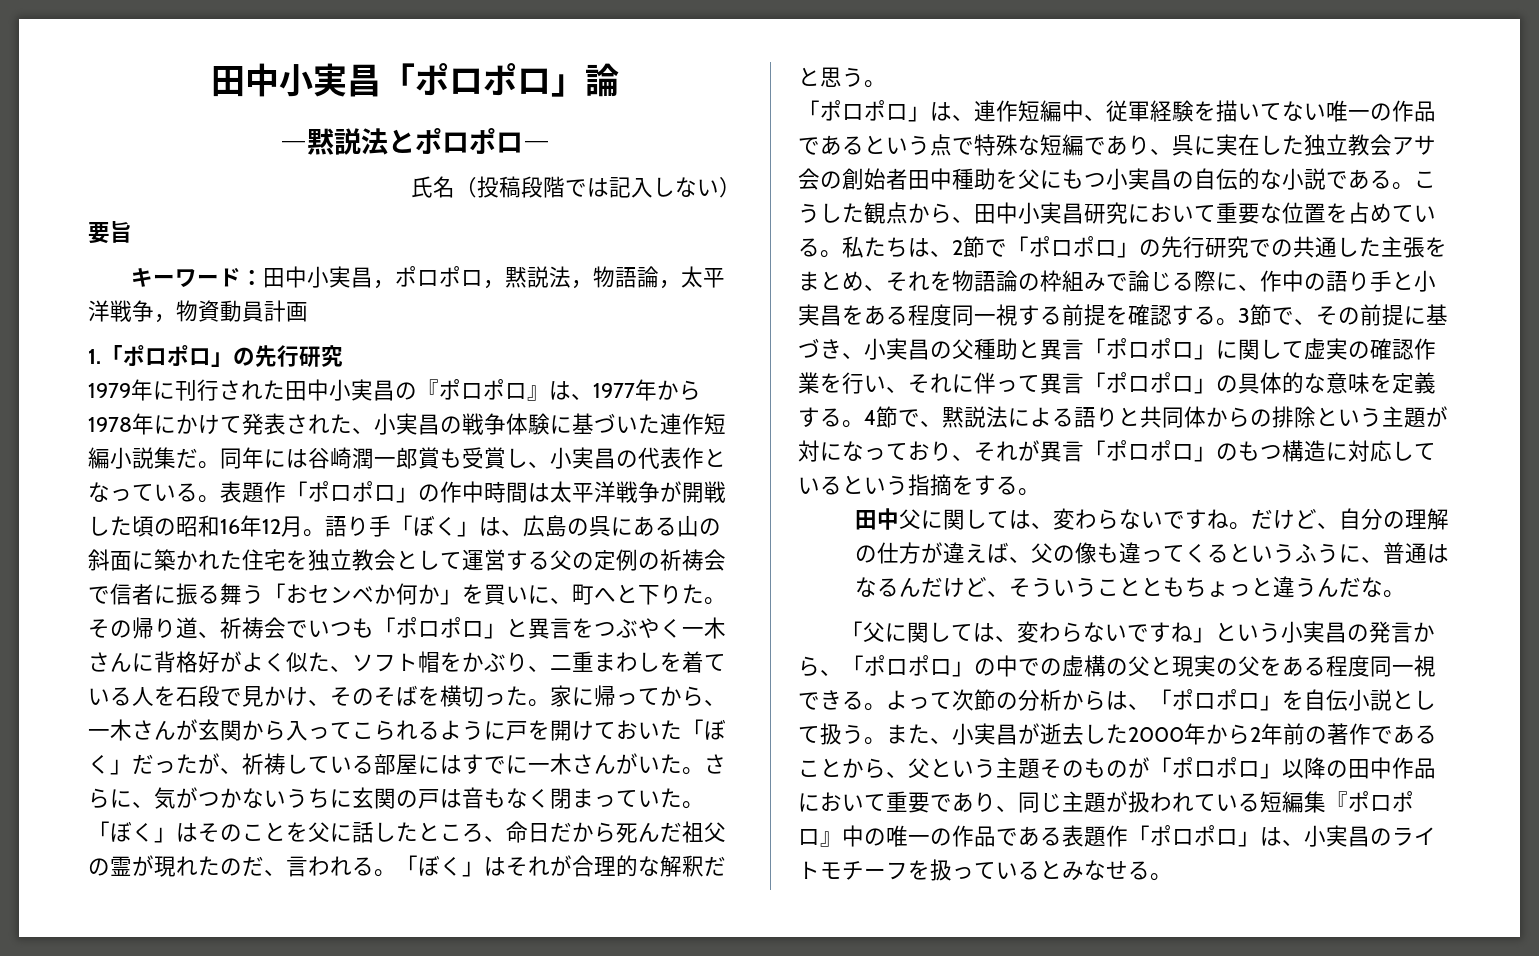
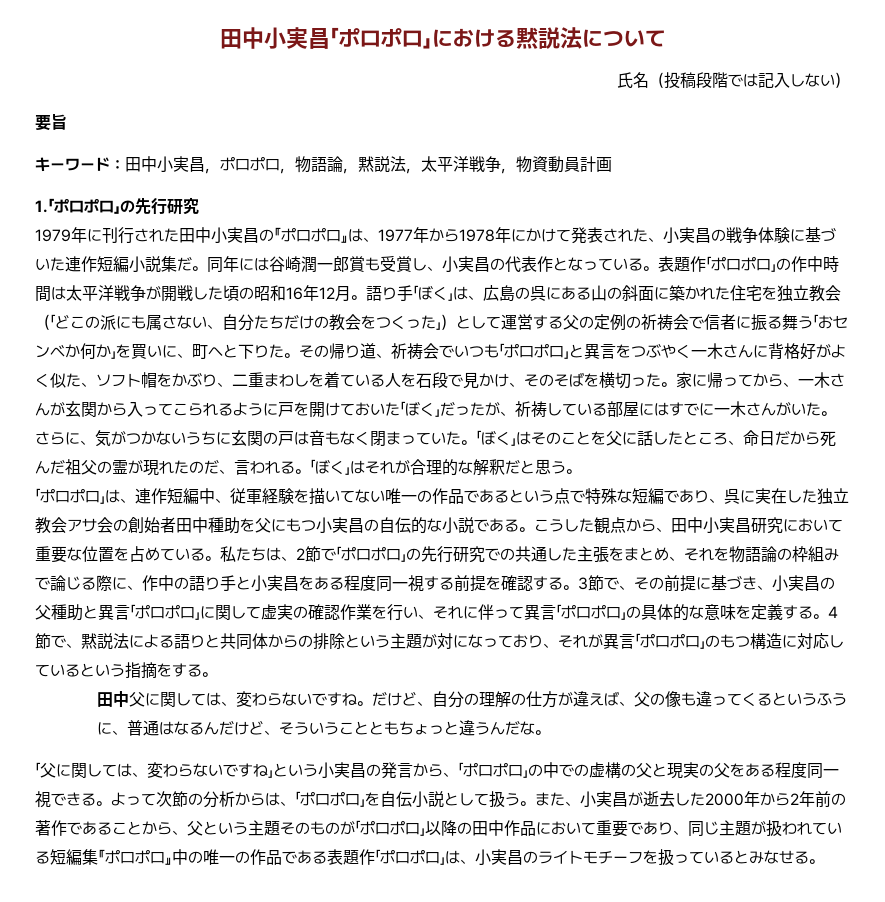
[584,63,619,97] [279,128,550,155] 論 // ―黙説法とポロポロ― -> [431,27,666,49] における黙説法について
[505,266,660,289] 黙説法，物語論 -> [295,156,406,174] 物語論，黙説法
(396, 560) none -> [35,314,456,331] （「どこの派にも属さない、自分たちだけの教会をつくった」）

